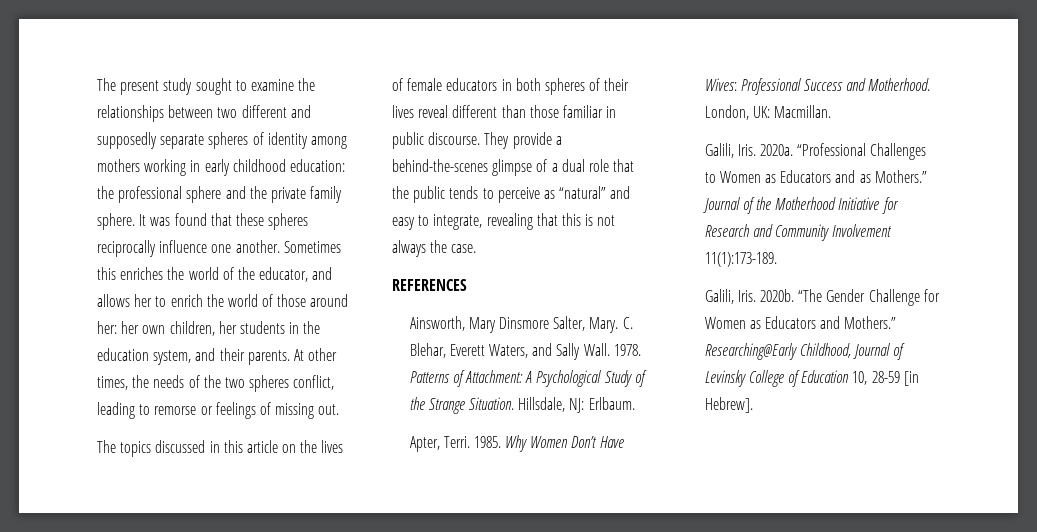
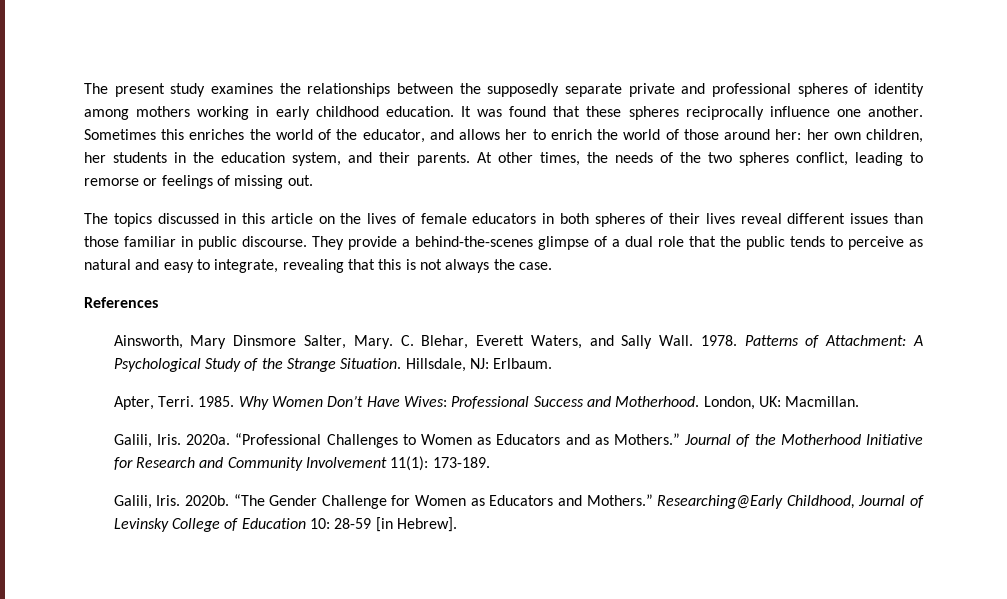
[195,78,316,95] [97,105,311,122] [97,132,205,149] sought to examine the relationships between two different and supposedly separate -> [211,83,791,97] examines the relationships between the supposedly separate private and professional
[289,159,345,172] [97,186,343,203] [97,213,135,230] education: the professional sphere and the private family sphere. -> [385,106,454,117] education.
(498, 111) none -> [850,213,889,224] issues
[559,186,607,199] “natural” -> [84,259,131,270] natural
[392,279,467,291] REFERENCES -> [84,297,158,308] References
[704,252,777,267] 11(1):173-189. -> [390,456,490,471] 11(1): 173-189.
[852,371,868,385] 10, -> [309,518,330,529] 10:

